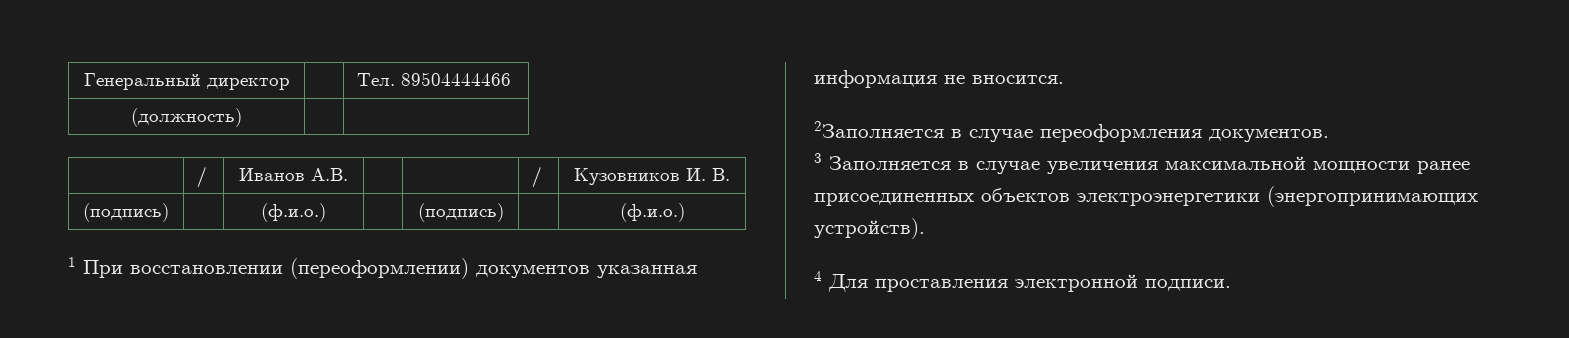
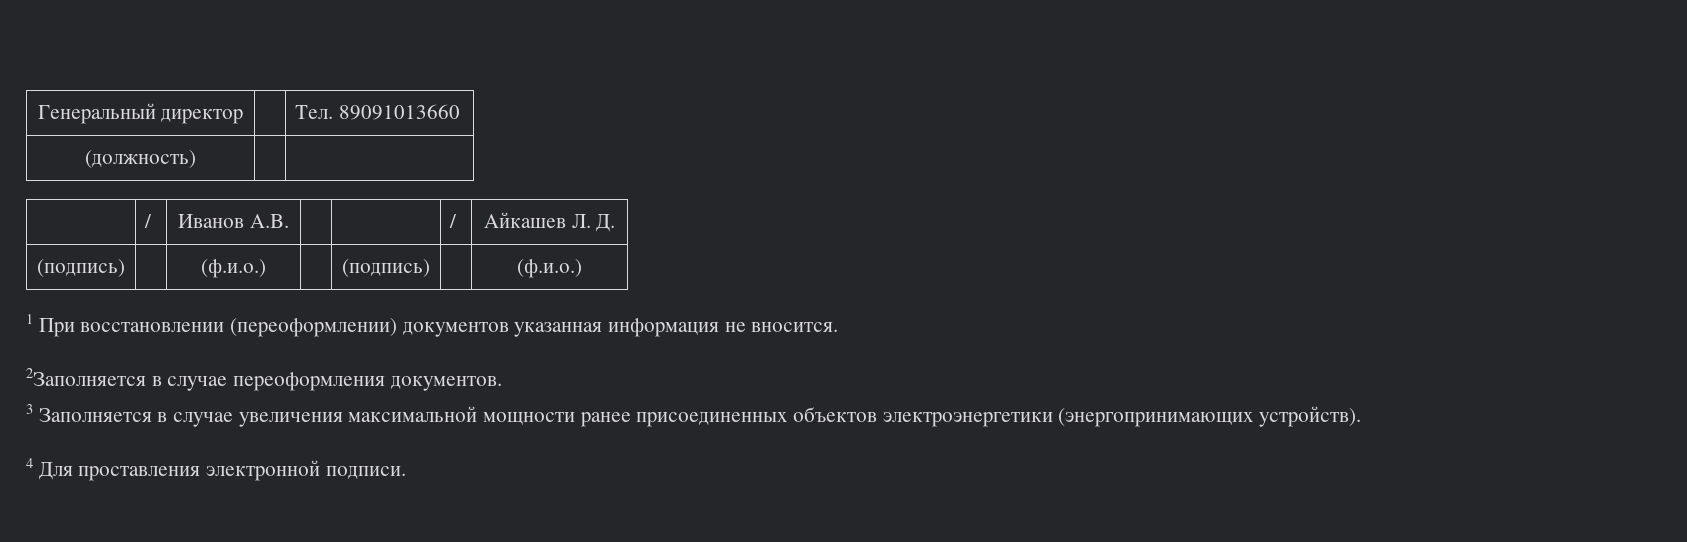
[401,72,512,86] 89504444466 -> [338,104,460,120] 89091013660
[574,168,730,185] Кузовников И. В. -> [483,212,616,232] Айкашев Л. Д.

